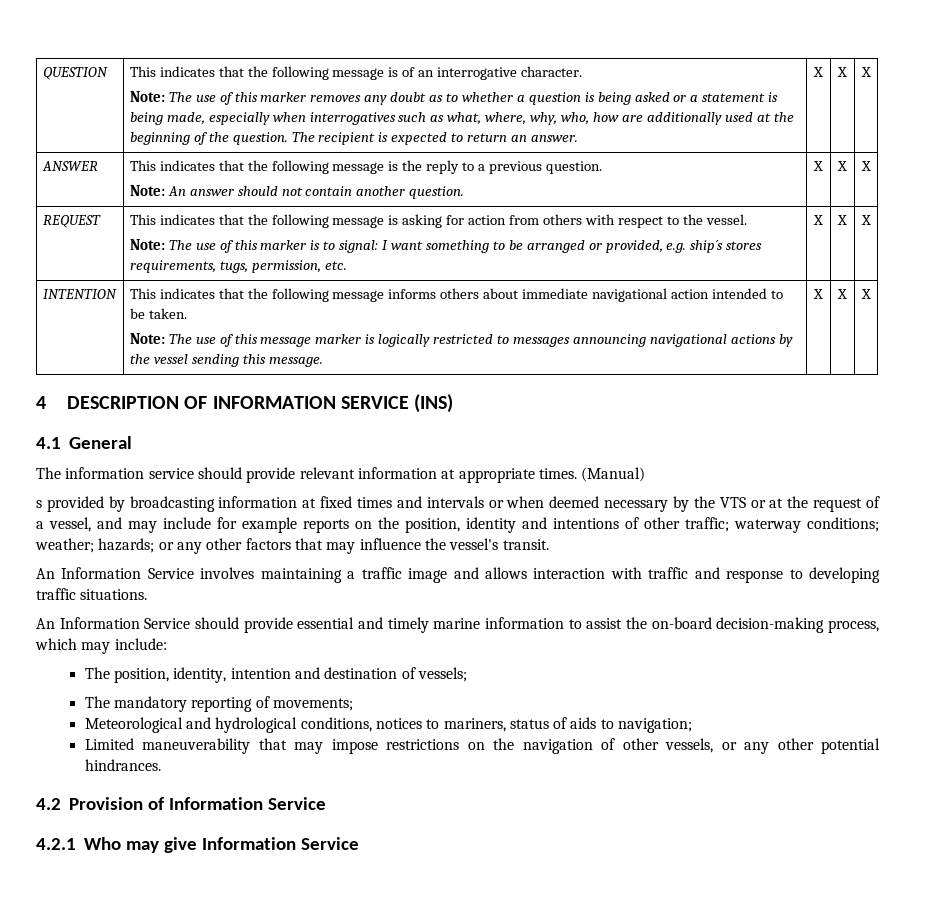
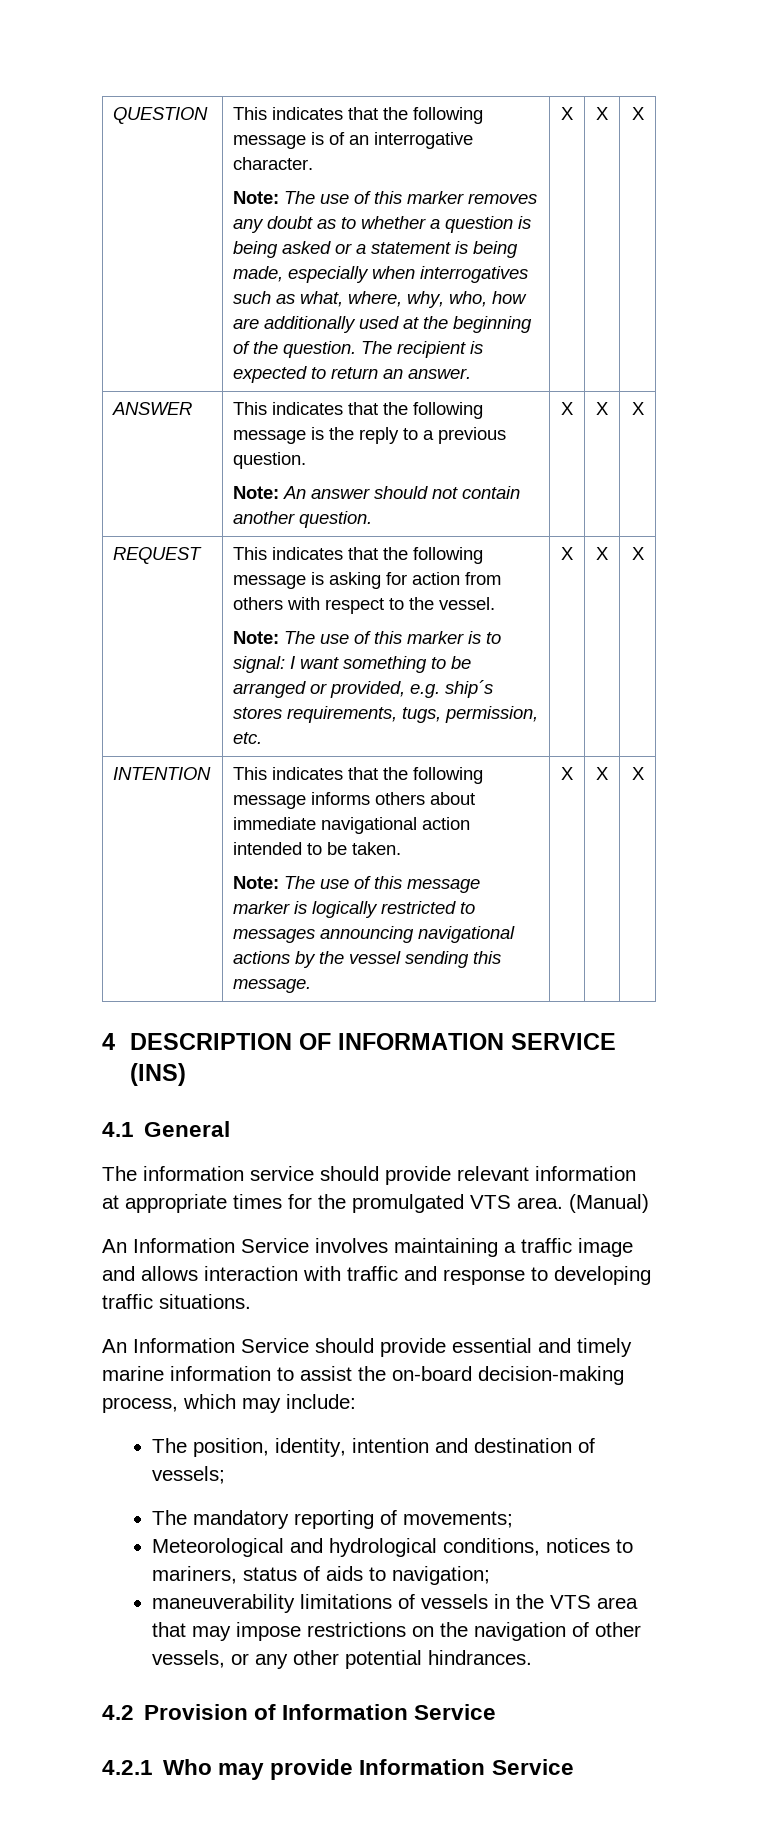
[538,467,646,482] [36,496,881,512] [36,517,879,533] [35,538,549,554] times. (Manual) // s provided by broadcasting information at fixed times and intervals or when deemed necessary by the VTS or at the request of a vessel, and may include for example reports on the position, identity and intentions of other traffic; waterway conditions; weather; hazards; or any other factors that may influence the vessel's transit. -> [233,1194,649,1213] times for the promulgated VTS area. (Manual)
[84,738,251,754] Limited maneuverability -> [152,1594,639,1613] maneuverability limitations of vessels in the VTS area
[163,837,197,853] give -> [270,1759,354,1780] provide

